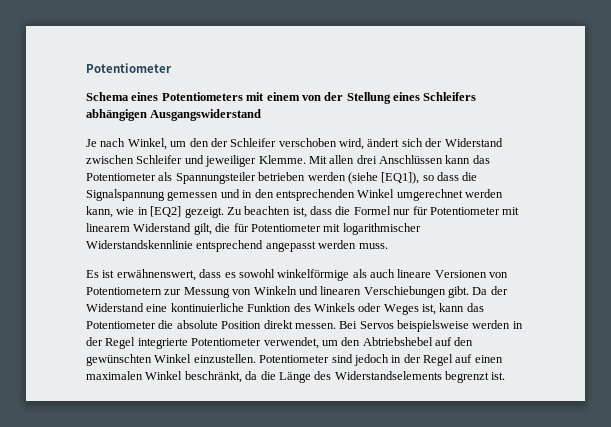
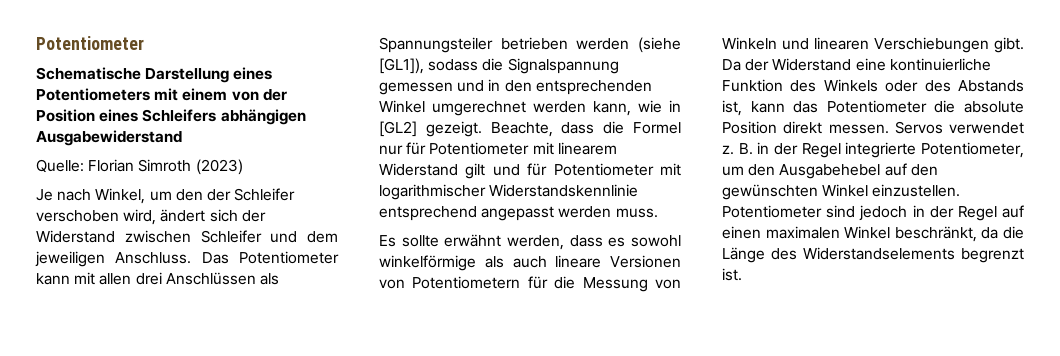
[86,92,129,101] Schema -> [36,67,230,83] Schematische Darstellung
[346,92,391,104] Stellung -> [36,109,95,122] Position
[150,109,262,121] Ausgangswiderstand -> [36,130,182,146] [36,159,243,175] Ausgabewiderstand // Quelle: Florian Simroth (2023)
[205,155,490,167] [86,173,156,181] jeweiliger Klemme. Mit allen drei Anschlüssen kann das Potentiometer -> [307,231,338,243] [35,251,339,267] [36,272,256,285] dem jeweiligen Anschluss. Das Potentiometer kann mit allen drei Anschlüssen
[381,172,459,184] [EQ1]), so dass -> [379,58,479,74] [GL1]), sodass
[150,206,307,218] [EQ2] gezeigt. Zu beachten ist, -> [379,121,553,137] [GL2] gezeigt. Beachte,
[193,223,231,235] gilt, die -> [465,163,520,179] gilt und
[102,269,196,281] ist erwähnenswert, -> [401,234,564,250] sollte erwähnt werden,
[164,289,182,295] zur -> [527,276,576,289] für die
[383,304,419,315] Weges -> [924,80,1024,92] des Abstands
[339,320,511,332] Bei Servos beispielsweise werden -> [894,121,1024,134] [722,143,753,155] Servos verwendet z. B.
[191,337,433,349] Potentiometer verwendet, um den Abtriebshebel -> [921,142,1024,158] [722,164,881,179] Potentiometer, um den Ausgabehebel

